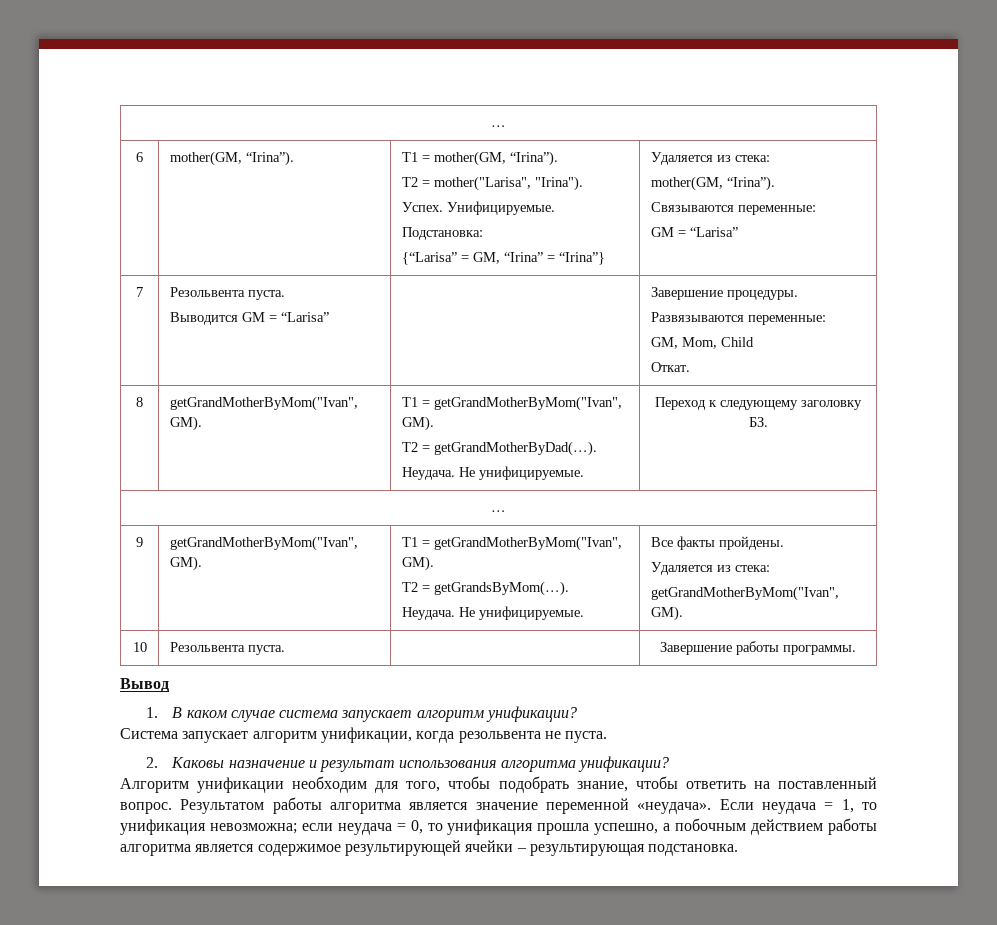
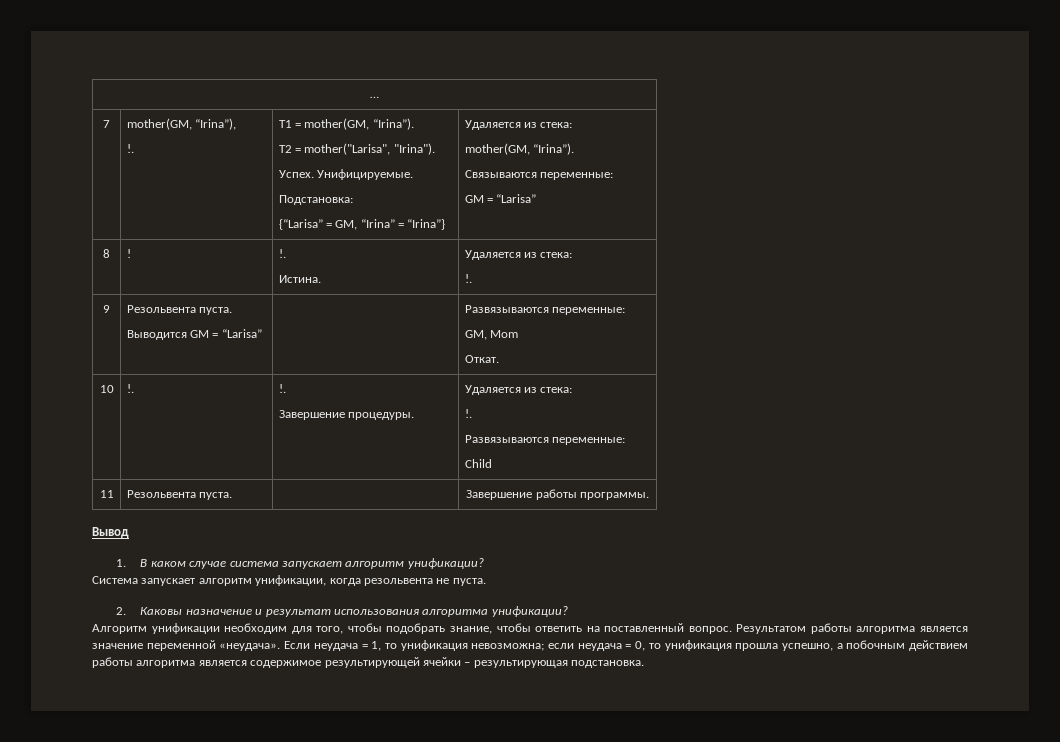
[491,125,506,127] [136,152,143,162] [169,151,294,166] … // 6 | mother(GM, “Irina”). -> [370,96,379,98] [103,120,110,128] [126,118,236,130] [126,144,134,153] … // 7 | mother(GM, “Irina”), // !.
[136,287,143,297] 7 -> [103,249,110,258] [126,249,131,258] [278,249,286,258] [278,275,321,283] [464,250,573,260] [464,274,472,283] [103,305,110,313] 8 | ! | !. // Истина. | Удаляется из стека: // !. // 9
[650,287,798,300] [650,312,826,325] [650,337,717,349] Завершение процедуры. // Развязываются переменные: // GM, Mom, -> [464,305,625,315] [464,330,518,340] [464,355,499,363] [99,385,114,393] [126,384,134,393] [278,384,286,393] [278,410,414,420] [464,385,573,395] [464,409,472,418] [464,435,625,445] Развязываются переменные: // GM, Mom // Откат. // 10 | !. | !. // Завершение процедуры. | Удаляется из стека: // !. // Развязываются переменные: //
[650,362,690,372] [136,397,143,407] [169,396,358,411] [169,416,202,431] [401,396,622,411] [401,416,434,431] [401,441,597,456] [401,466,584,480] [655,397,862,410] [748,417,768,427] [491,510,506,512] [136,537,143,547] [169,536,358,551] [169,556,202,571] [401,536,622,551] [401,556,434,571] [401,581,569,596] [401,606,584,620] [650,536,784,550] [650,562,770,575] [650,586,839,601] [650,606,683,621] [132,642,147,652] // Откат. // 8 | getGrandMotherByMom("Ivan", GM). | T1 = getGrandMotherByMom("Ivan", GM). // T2 = getGrandMotherByDad(…). // Неудача. Не унифицируемые. | Переход к следующему заголовку БЗ. // … // 9 | getGrandMotherByMom("Ivan", GM). | T1 = getGrandMotherByMom("Ivan", GM). // T2 = getGrandsByMom(…). // Неудача. Не унифицируемые. | Все факты пройдены. // Удаляется из стека: // getGrandMotherByMom("Ivan", GM). // 10 -> [99,490,114,498] // 11

